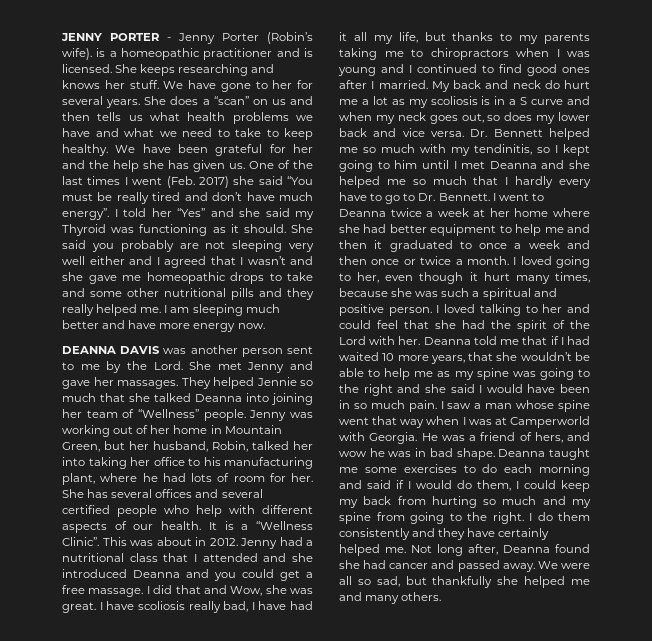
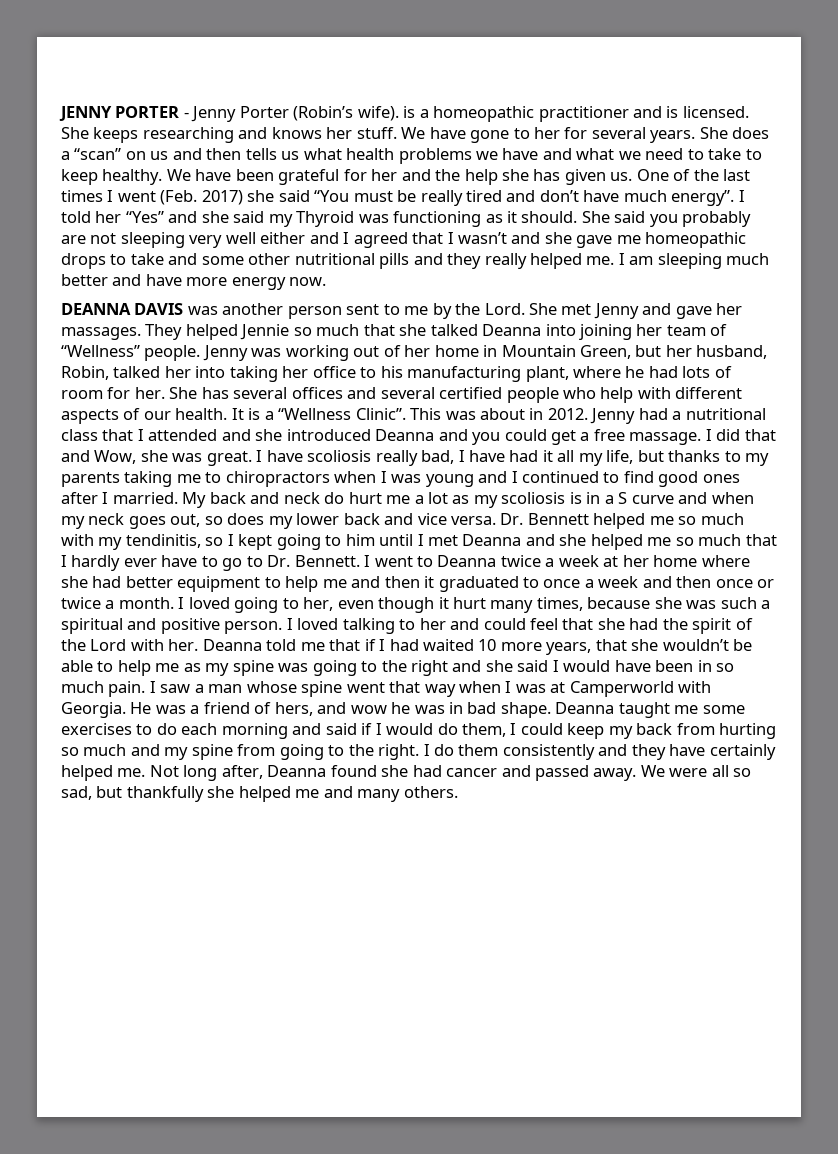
[559,179,591,188] every -> [123,558,157,567] ever

